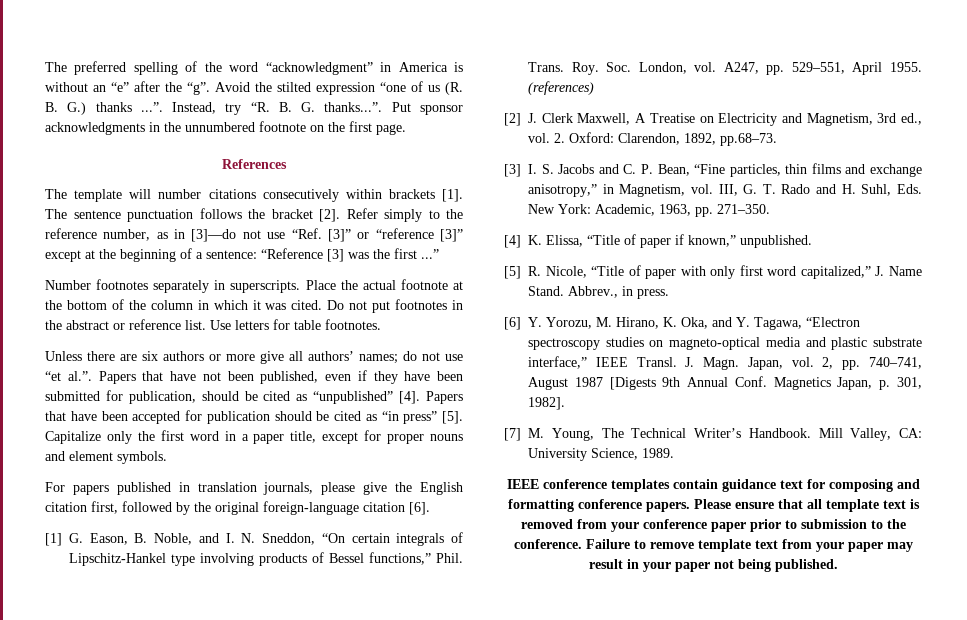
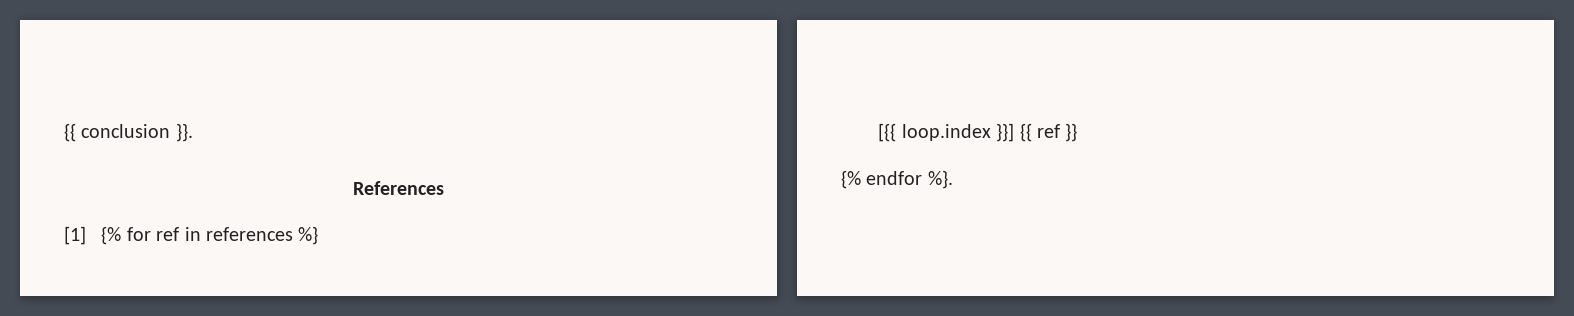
[45,61,464,75] [45,81,463,95] [45,102,463,115] [45,121,406,135] [222,159,287,169] [45,189,463,202] [45,208,463,222] [45,228,464,242] [45,248,439,262] [45,279,463,293] [45,299,463,313] [45,319,381,330] [45,351,463,364] [45,370,463,384] [45,390,464,404] [45,410,463,424] [45,430,463,444] [45,451,167,464] [45,482,464,495] [45,501,430,515] [45,532,463,546] [69,552,463,566] [528,62,922,75] [528,81,594,95] [504,113,922,126] [528,132,777,146] [504,163,922,177] [528,184,922,197] [528,204,770,217] [504,234,812,248] [504,265,922,279] [528,286,669,299] [504,317,860,330] [528,337,922,350] [528,356,922,370] [528,376,922,390] [528,397,565,410] [504,428,922,441] [528,448,674,461] [506,479,920,492] [507,499,920,512] [520,519,906,532] [513,539,913,552] [588,559,838,572] The preferred spelling of the word “acknowledgment” in America is without an “e” after the “g”. Avoid the stilted expression “one of us (R. B. G.) thanks ...”. Instead, try “R. B. G. thanks...”. Put sponsor acknowledgments in the unnumbered footnote on the first page. // References // The template will number citations consecutively within brackets [1]. The sentence punctuation follows the bracket [2]. Refer simply to the reference number, as in [3]—do not use “Ref. [3]” or “reference [3]” except at the beginning of a sentence: “Reference [3] was the first ...” // Number footnotes separately in superscripts. Place the actual footnote at the bottom of the column in which it was cited. Do not put footnotes in the abstract or reference list. Use letters for table footnotes. // Unless there are six authors or more give all authors’ names; do not use “et al.”. Papers that have not been published, even if they have been submitted for publication, should be cited as “unpublished” [4]. Papers that have been accepted for publication should be cited as “in press” [5]. Capitalize only the first word in a paper title, except for proper nouns and element symbols. // For papers published in translation journals, please give the English citation first, followed by the original foreign-language citation [6]. // [1] G. Eason, B. Noble, and I. N. Sneddon, “On certain integrals of Lipschitz-Hankel type involving products of Bessel functions,” Phil. Trans. Roy. Soc. London, vol. A247, pp. 529–551, April 1955. (references) // [2] J. Clerk Maxwell, A Treatise on Electricity and Magnetism, 3rd ed., vol. 2. Oxford: Clarendon, 1892, pp.68–73. // [3] I. S. Jacobs and C. P. Bean, “Fine particles, thin films and exchange anisotropy,” in Magnetism, vol. III, G. T. Rado and H. Suhl, Eds. New York: Academic, 1963, pp. 271–350. // [4] K. Elissa, “Title of paper if known,” unpublished. // [5] R. Nicole, “Title of paper with only first word capitalized,” J. Name Stand. Abbrev., in press. // [6] Y. Yorozu, M. Hirano, K. Oka, and Y. Tagawa, “Electron spectroscopy studies on magneto-optical media and plastic substrate interface,” IEEE Transl. J. Magn. Japan, vol. 2, pp. 740–741, August 1987 [Digests 9th Annual Conf. Magnetics Japan, p. 301, 1982]. // [7] M. Young, The Technical Writer’s Handbook. Mill Valley, CA: University Science, 1989. // IEEE conference templates contain guidance text for composing and formatting conference papers. Please ensure that all template text is removed from your conference paper prior to submission to the conference. Failure to remove template text from your paper may result in your paper not being published. -> [64,123,193,142] [353,181,444,195] [64,226,319,245] [878,123,1078,142] [841,170,953,189] {{ conclusion }}. // References // [1] {% for ref in references %} // [{{ loop.index }}] {{ ref }} // {% endfor %}.

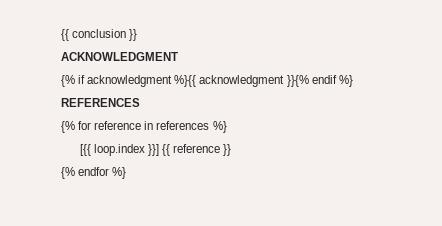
[175,123,193,142] [353,181,444,195] [64,226,86,245] }}. // References // [1] -> [129,29,138,41] [61,52,178,61] [61,75,353,87] [61,98,140,107] }} // ACKNOWLEDGMENT // {% if acknowledgment %}{{ acknowledgment }}{% endif %} // REFERENCES //
[156,227,180,241] ref -> [94,121,142,130] reference
[1037,124,1061,138] ref -> [173,144,221,153] reference
[927,170,953,189] %}. -> [112,167,127,179] %}

